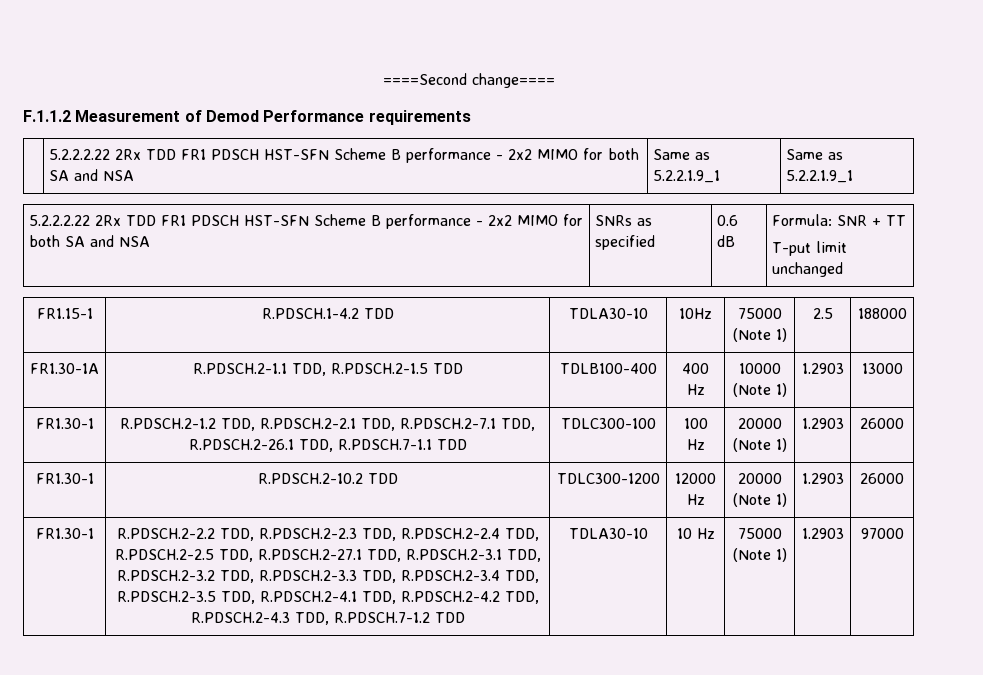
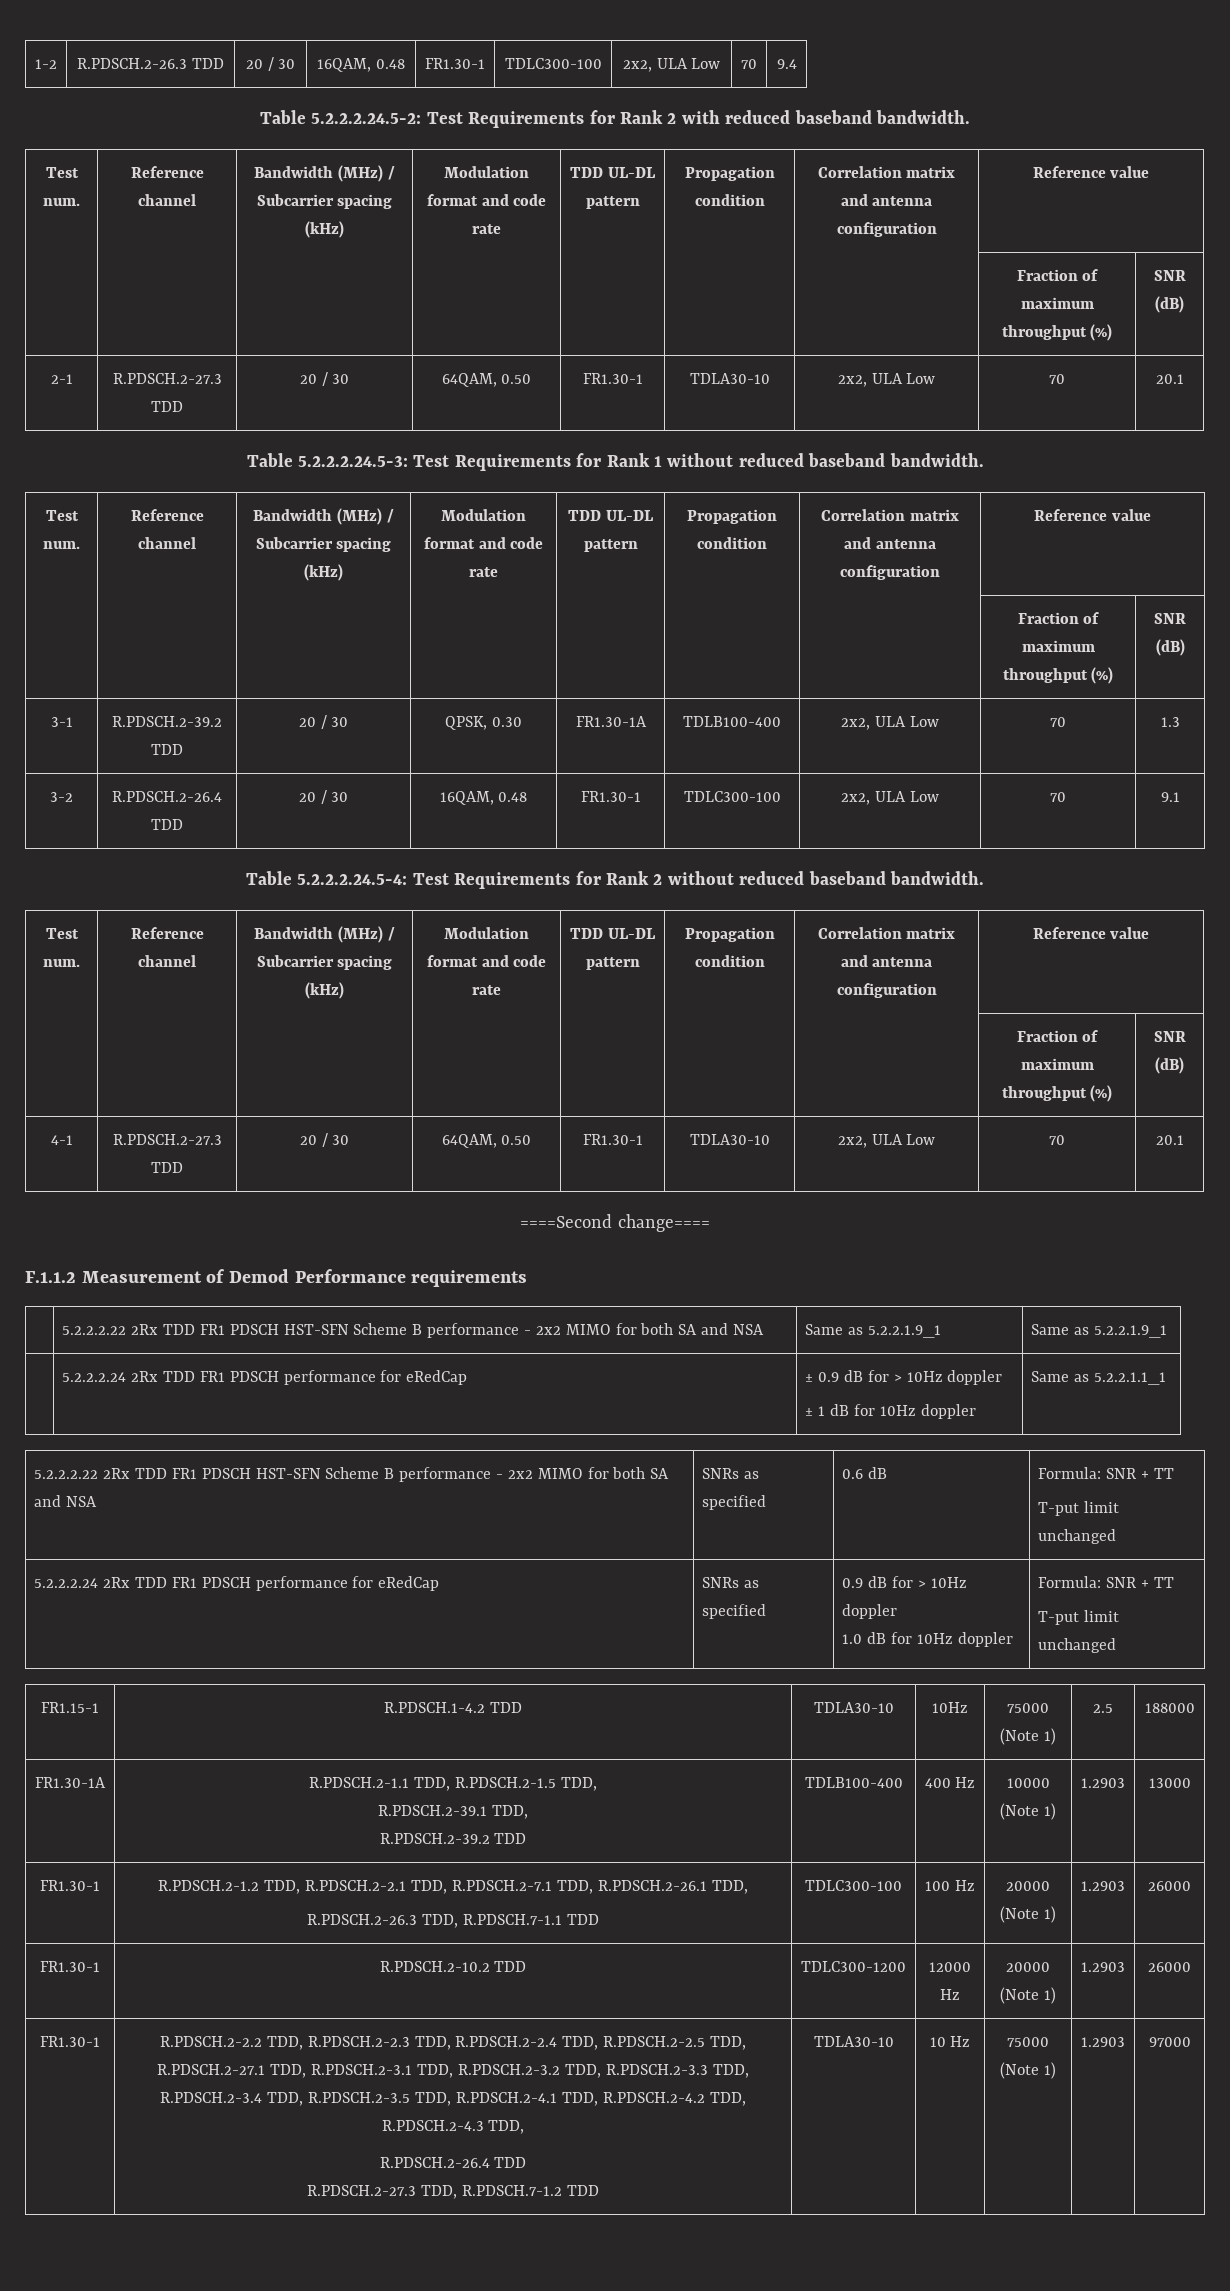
(382, 79) none -> [35,59,57,69] [77,58,224,69] [245,57,296,71] [317,58,405,72] [425,58,485,69] [504,58,602,69] [622,58,721,72] [741,59,757,69] [776,59,797,69] [260,110,970,128] [45,167,79,178] [43,198,80,206] [130,166,204,178] [138,194,196,206] [254,165,395,182] [256,194,393,209] [305,221,345,238] [444,166,529,178] [426,194,547,206] [472,224,502,234] [570,167,655,178] [585,196,640,209] [684,166,775,181] [694,194,765,206] [817,166,956,178] [840,194,933,206] [836,222,937,237] [1032,166,1150,178] [1016,269,1099,281] [1020,297,1094,309] [1001,324,1113,341] [1153,270,1186,281] [1155,296,1184,313] [50,374,73,384] [112,373,222,384] [151,401,183,412] [299,372,350,386] [441,373,532,387] [582,373,643,384] [689,373,770,384] [837,373,936,387] [1049,374,1065,384] [1155,374,1184,384] [246,453,984,471] [45,510,79,521] [43,541,80,549] [130,509,204,521] [138,537,196,549] [253,508,394,525] [255,537,392,552] [304,564,344,581] [441,509,526,521] [423,537,544,549] [469,567,499,577] [568,510,653,521] [583,539,638,552] [687,509,777,524] [697,537,767,549] [821,509,959,521] [844,537,936,549] [840,565,940,580] [1034,509,1151,521] [1017,612,1100,624] [1021,640,1095,652] [1002,667,1114,684] [1154,613,1186,624] [1155,639,1185,656] [50,717,73,727] [112,716,222,727] [151,744,183,755] [298,715,349,729] [445,716,522,730] [575,716,647,727] [683,716,781,727] [841,716,939,730] [1050,717,1066,727] [1160,717,1180,727] [50,792,73,802] [112,791,222,802] [151,819,183,830] [298,790,349,804] [439,791,528,805] [580,791,641,802] [683,791,781,802] [841,791,939,805] [1050,792,1066,802] [1160,792,1180,802] [246,871,984,889] [45,928,79,939] [43,959,80,967] [130,927,204,939] [138,955,196,967] [254,926,395,943] [256,955,393,970] [305,982,345,999] [444,927,529,939] [426,955,547,967] [472,985,502,995] [570,928,655,939] [585,957,640,970] [684,927,775,942] [694,955,765,967] [817,927,956,939] [840,955,933,967] [836,983,937,998] [1032,927,1150,939] [1016,1030,1099,1042] [1020,1058,1094,1070] [1001,1085,1113,1102] [1153,1031,1186,1042] [1155,1057,1184,1074] [50,1135,73,1145] [112,1134,222,1145] [151,1162,183,1173] [299,1133,350,1147] [441,1134,532,1148] [582,1134,643,1145] [689,1134,770,1145] [837,1134,936,1148] [1049,1135,1065,1145] [1155,1135,1184,1145] 1-2 | R.PDSCH.2-26.3 TDD | 20 / 30 | 16QAM, 0.48 | FR1.30-1 | TDLC300-100 | 2x2, ULA Low | 70 | 9.4 // Table 5.2.2.2.24.5-2: Test Requirements for Rank 2 with reduced baseband bandwidth. // Test num. | Reference channel | Bandwidth (MHz) / Subcarrier spacing (kHz) | Modulation format and code rate | TDD UL-DL pattern | Propagation condition | Correlation matrix and antenna configuration | Reference value // | | | | | | | Fraction of maximum throughput (%) | SNR (dB) // 2-1 | R.PDSCH.2-27.3 TDD | 20 / 30 | 64QAM, 0.50 | FR1.30-1 | TDLA30-10 | 2x2, ULA Low | 70 | 20.1 // Table 5.2.2.2.24.5-3: Test Requirements for Rank 1 without reduced baseband bandwidth. // Test num. | Reference channel | Bandwidth (MHz) / Subcarrier spacing (kHz) | Modulation format and code rate | TDD UL-DL pattern | Propagation condition | Correlation matrix and antenna configuration | Reference value // | | | | | | | Fraction of maximum throughput (%) | SNR (dB) // 3-1 | R.PDSCH.2-39.2 TDD | 20 / 30 | QPSK, 0.30 | FR1.30-1A | TDLB100-400 | 2x2, ULA Low | 70 | 1.3 // 3-2 | R.PDSCH.2-26.4 TDD | 20 / 30 | 16QAM, 0.48 | FR1.30-1 | TDLC300-100 | 2x2, ULA Low | 70 | 9.1 // Table 5.2.2.2.24.5-4: Test Requirements for Rank 2 without reduced baseband bandwidth. // Test num. | Reference channel | Bandwidth (MHz) / Subcarrier spacing (kHz) | Modulation format and code rate | TDD UL-DL pattern | Propagation condition | Correlation matrix and antenna configuration | Reference value // | | | | | | | Fraction of maximum throughput (%) | SNR (dB) // 4-1 | R.PDSCH.2-27.3 TDD | 20 / 30 | 64QAM, 0.50 | FR1.30-1 | TDLA30-10 | 2x2, ULA Low | 70 | 20.1 //
(854, 176) none -> [62,1370,468,1385] [805,1370,1003,1385] [805,1404,976,1419] [1031,1371,1166,1385] // | 5.2.2.2.24 2Rx TDD FR1 PDSCH performance for eRedCap | ± 0.9 dB for > 10Hz doppler // ± 1 dB for 10Hz doppler | Same as 5.2.2.1.1_1
(844, 269) none -> [34,1576,440,1591] [702,1577,760,1588] [702,1604,767,1619] [842,1576,967,1588] [842,1604,898,1619] [842,1632,1013,1647] [1038,1576,1174,1588] [1038,1610,1120,1625] [1038,1638,1117,1653] // 5.2.2.2.24 2Rx TDD FR1 PDSCH performance for eRedCap | SNRs as specified | 0.9 dB for > 10Hz doppler // 1.0 dB for 10Hz doppler | Formula: SNR + TT // T-put limit unchanged
(428, 368) none -> [560,1777,597,1791] [378,1805,528,1819] [379,1833,490,1844] TDD, // R.PDSCH.2-39.1 TDD, // R.PDSCH.2-39.2
(333, 445) none -> [307,1914,459,1928] // R.PDSCH.2-26.3 TDD,
(329, 618) none -> [379,2157,527,2168] [307,2185,458,2199] // R.PDSCH.2-26.4 TDD // R.PDSCH.2-27.3 TDD,

